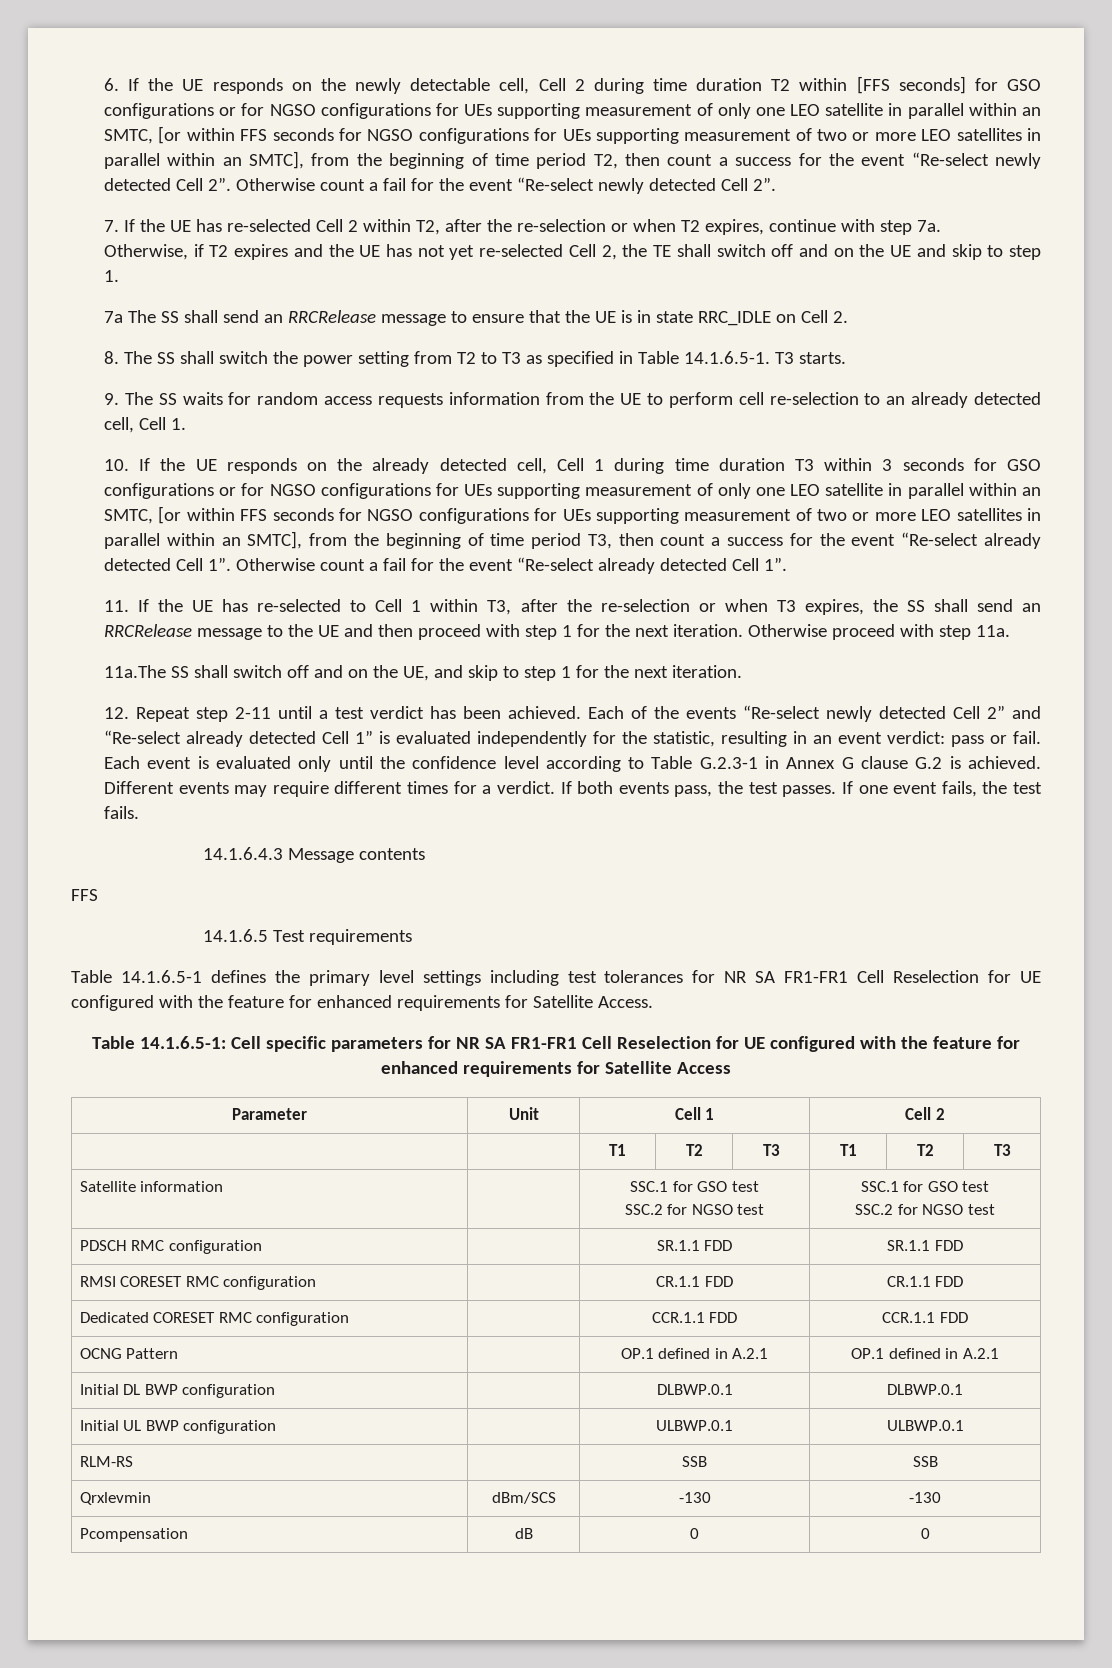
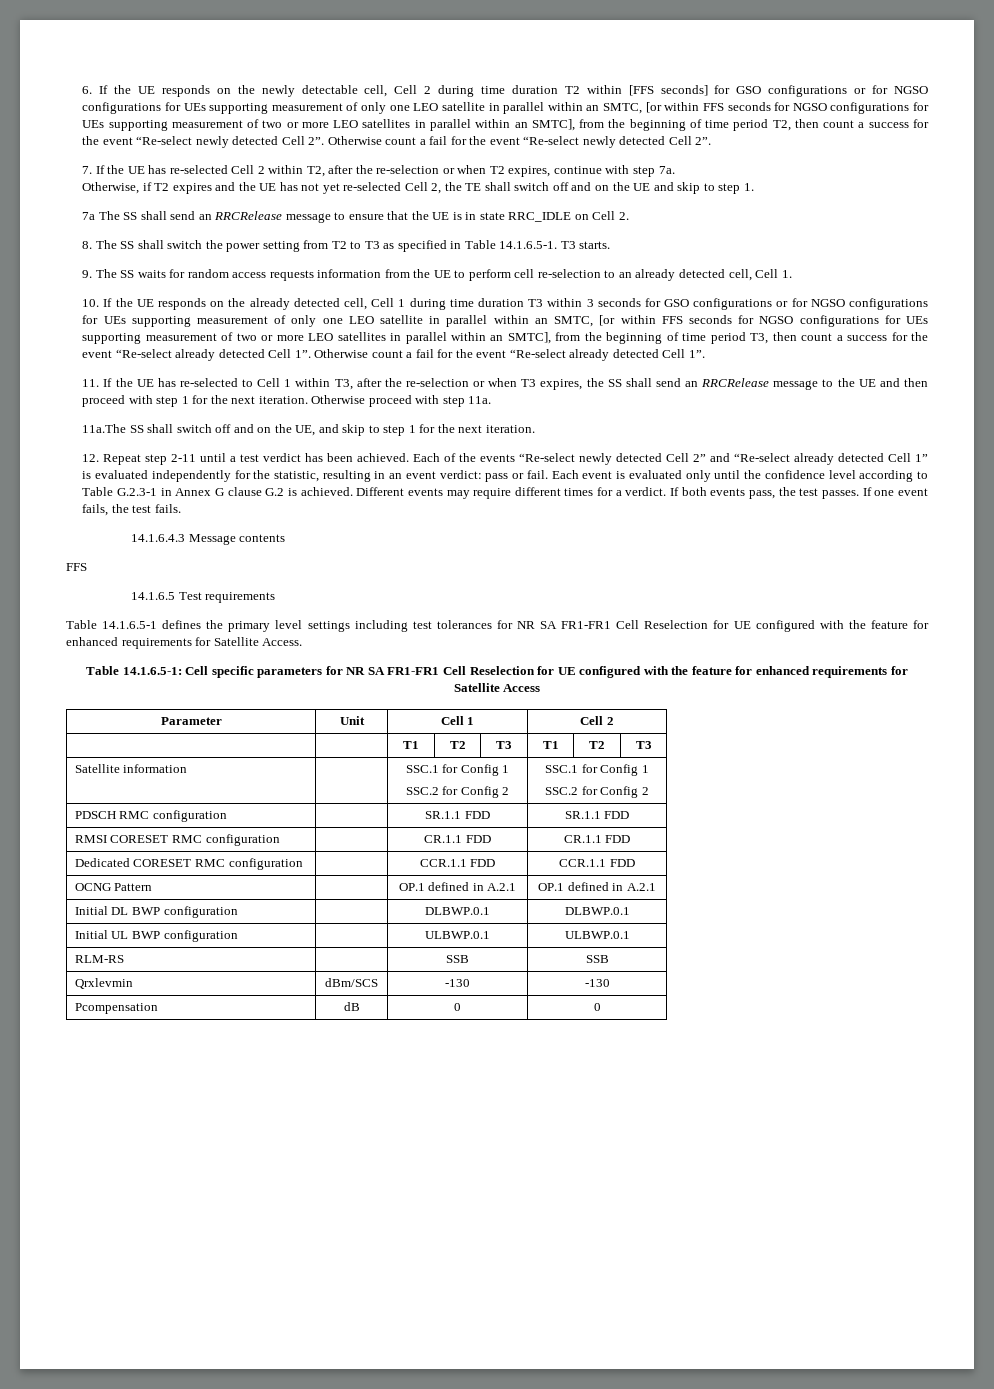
[697,1181,759,1192] [624,1204,765,1215] [860,1181,990,1192] [855,1204,995,1215] GSO test // SSC.2 for NGSO test | SSC.1 for GSO test // SSC.2 for NGSO test -> [460,764,510,776] [405,786,510,798] [545,764,649,776] [545,786,649,798] Config 1 // SSC.2 for Config 2 | SSC.1 for Config 1 // SSC.2 for Config 2

